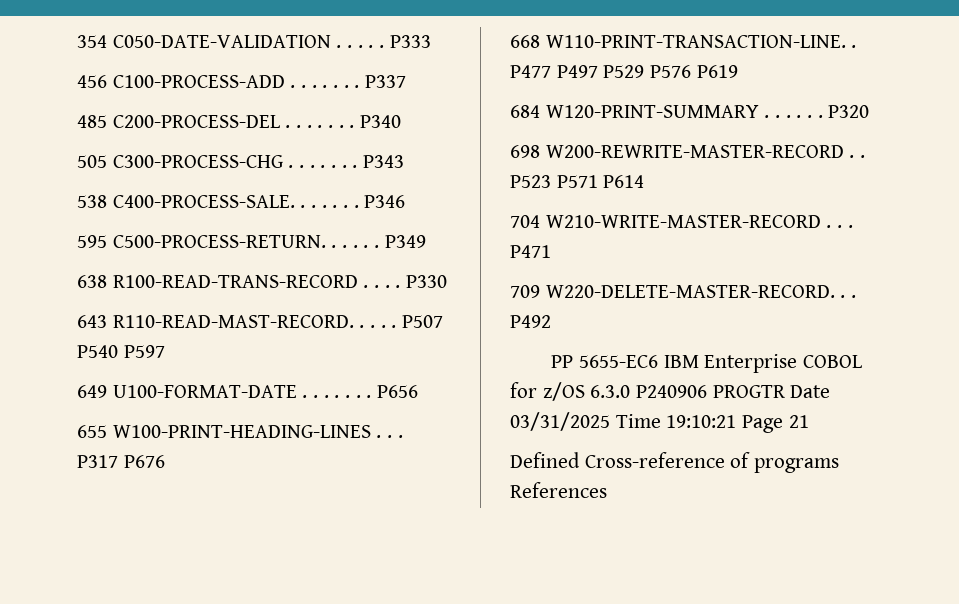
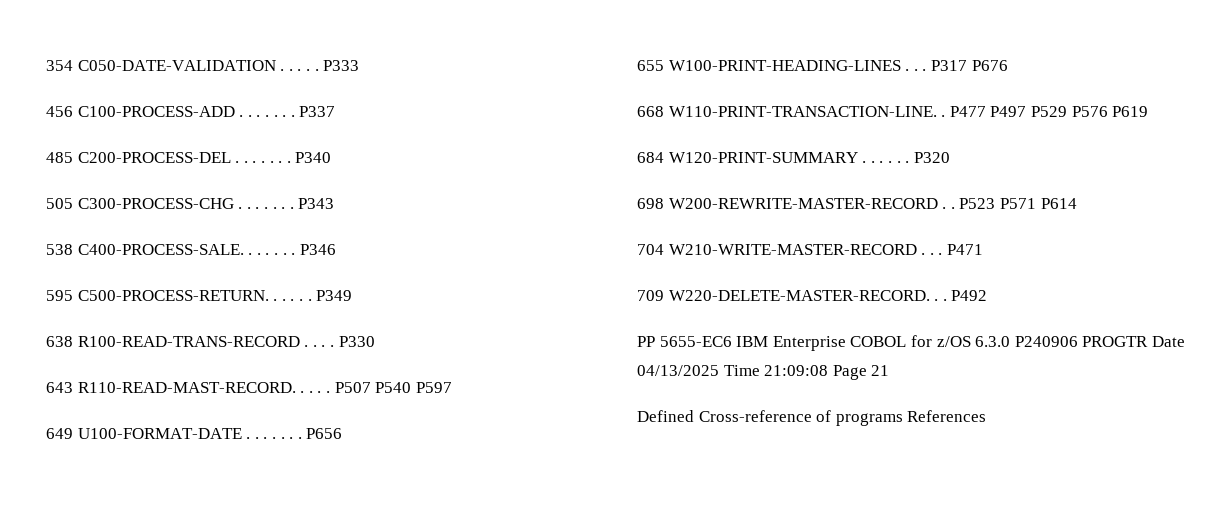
[510,412,737,431] 03/31/2025 Time 19:10:21 -> [637,365,829,376] 04/13/2025 Time 21:09:08

